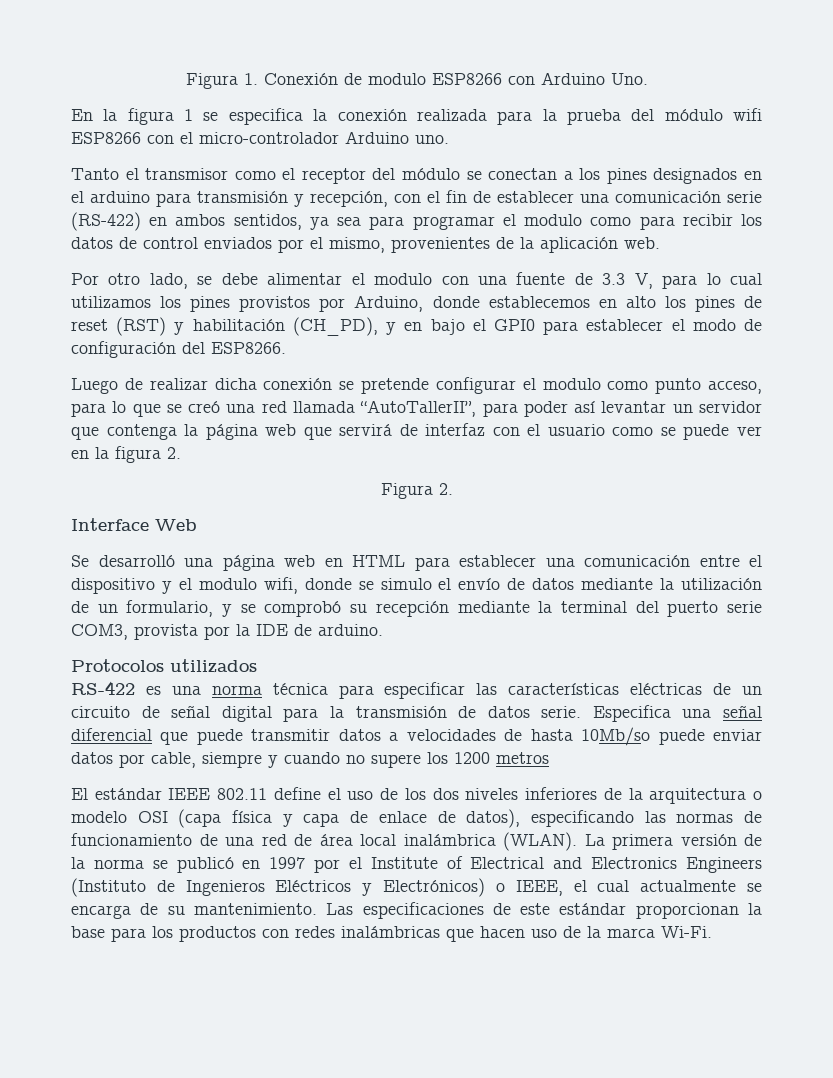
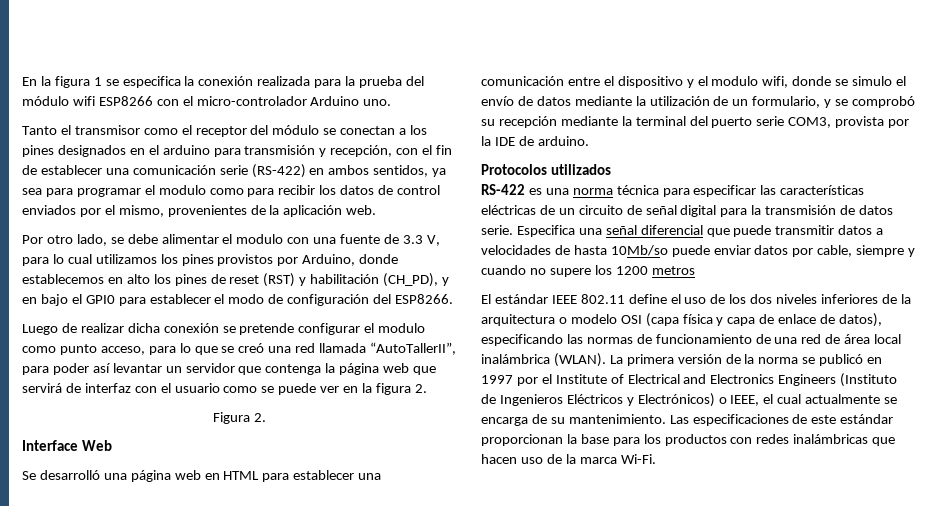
[185,72,648,89] Figura 1. Conexión de modulo ESP8266 con Arduino Uno. // -> (22, 81) none

